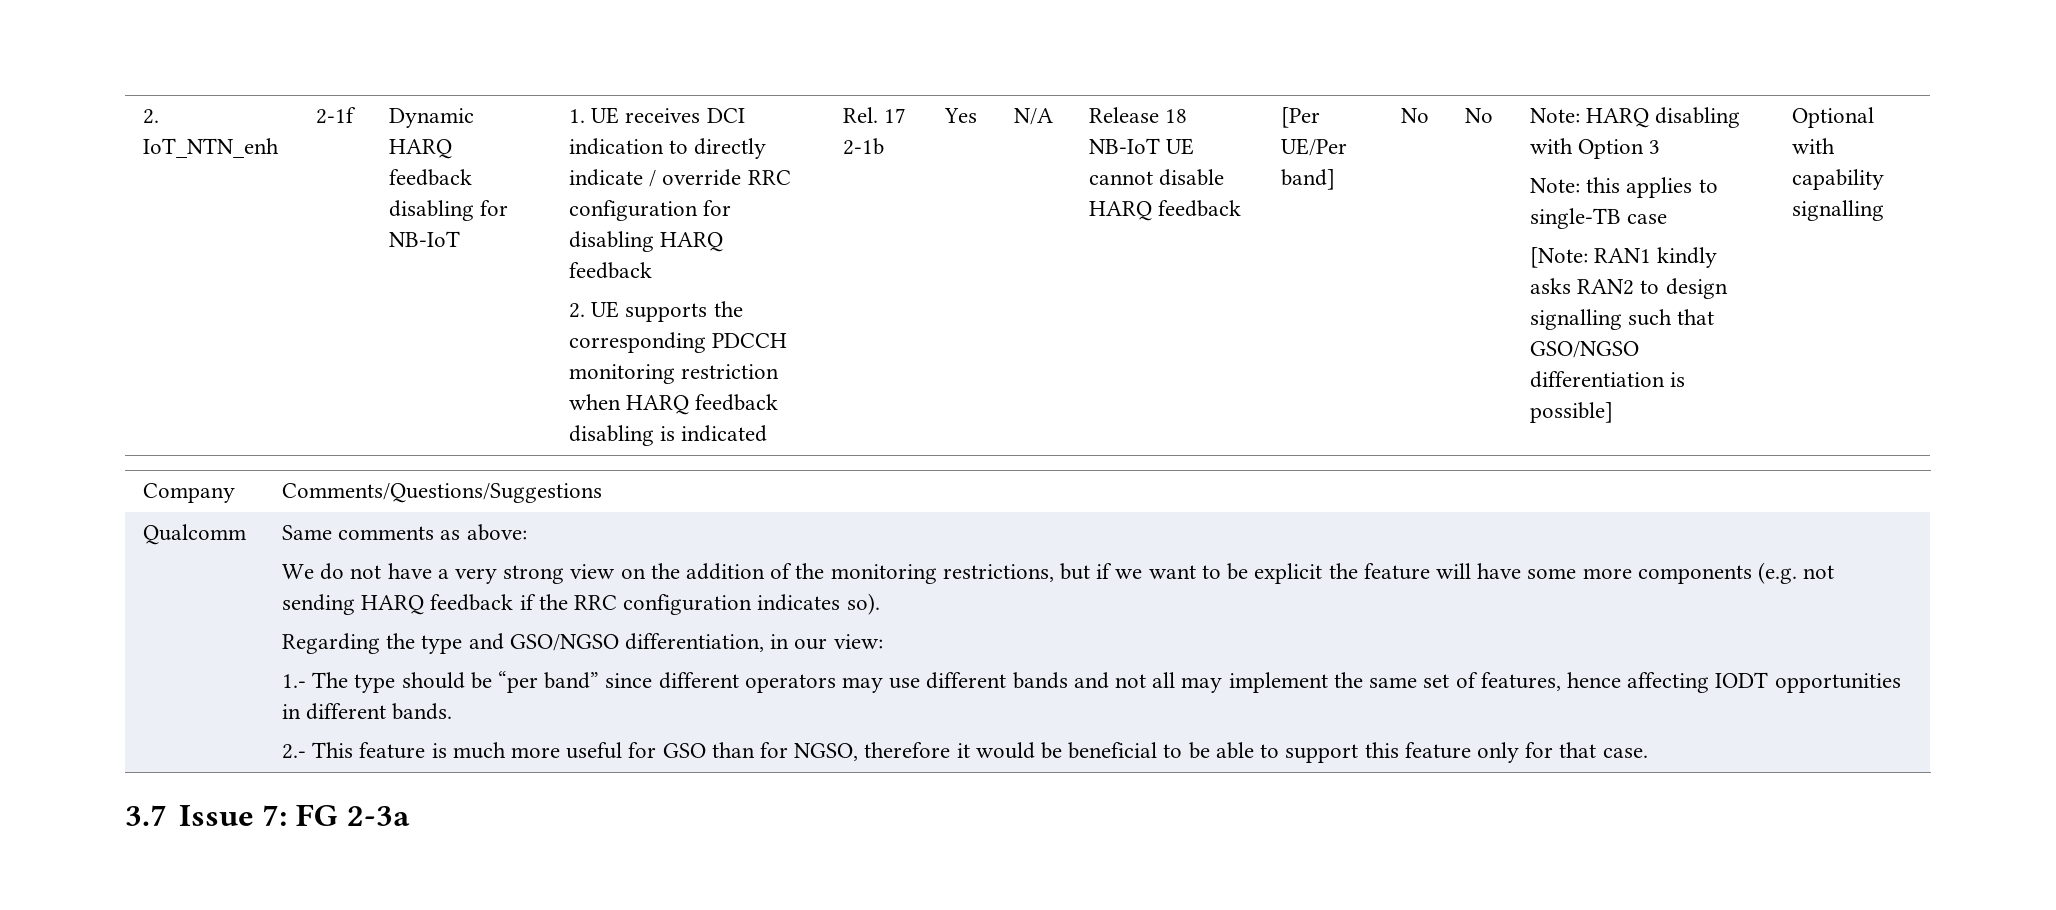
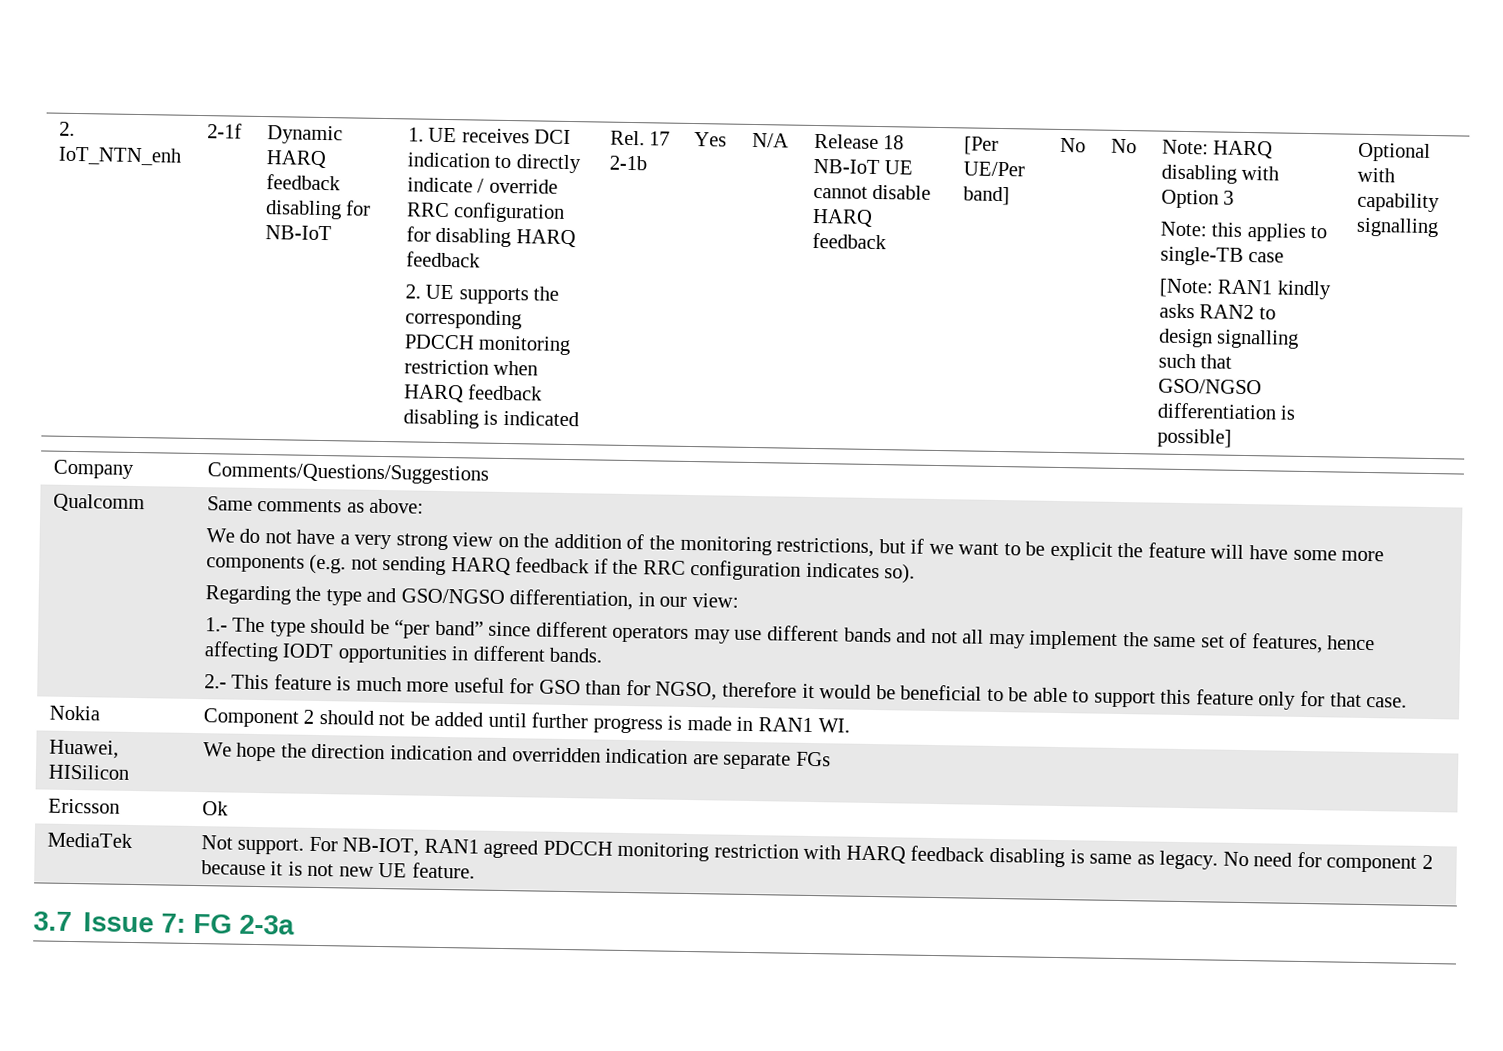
(1648, 753) none -> [48,705,100,721] [202,708,850,734] [48,739,119,759] [47,764,130,780] [202,742,831,770] [47,798,120,814] [201,801,229,816] [46,832,133,848] [200,835,1433,873] [200,860,475,879] // Nokia | Component 2 should not be added until further progress is made in RAN1 WI. // Huawei, HISilicon | We hope the direction indication and overridden indication are separate FGs // Ericsson | Ok // MediaTek | Not support. For NB-IOT, RAN1 agreed PDCCH monitoring restriction with HARQ feedback disabling is same as legacy. No need for component 2 because it is not new UE feature.

